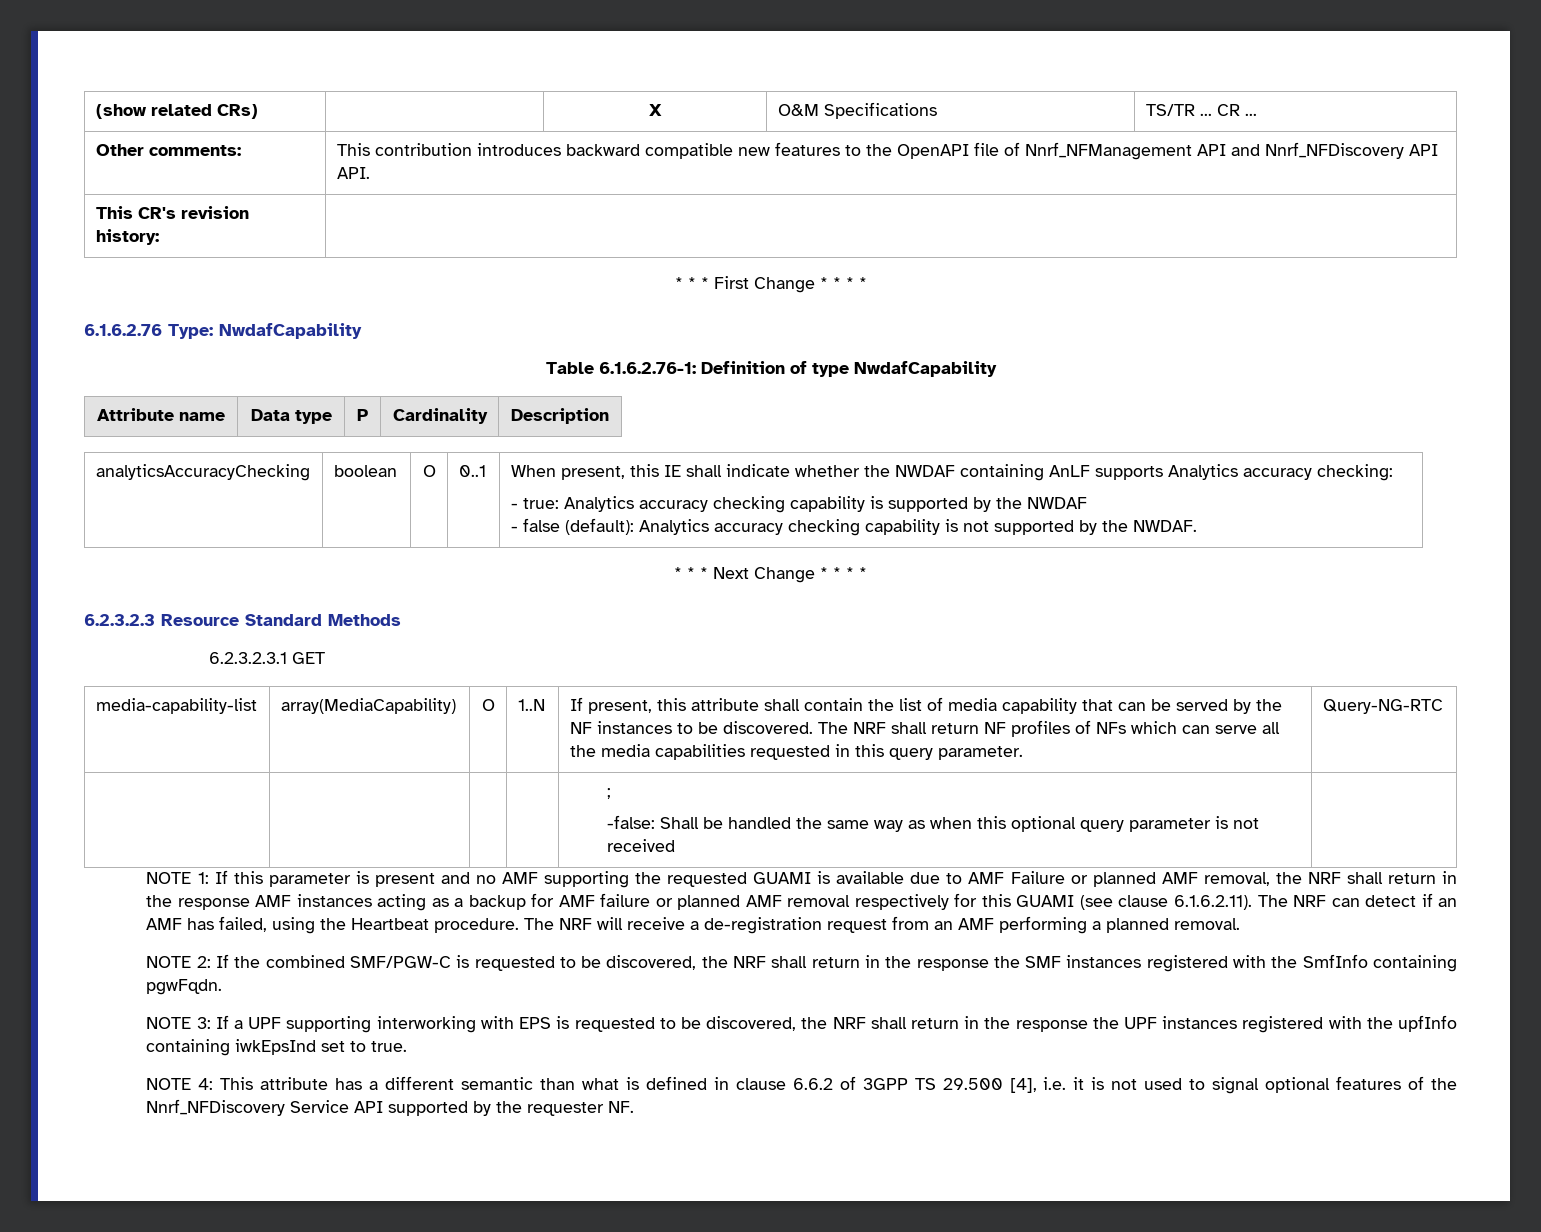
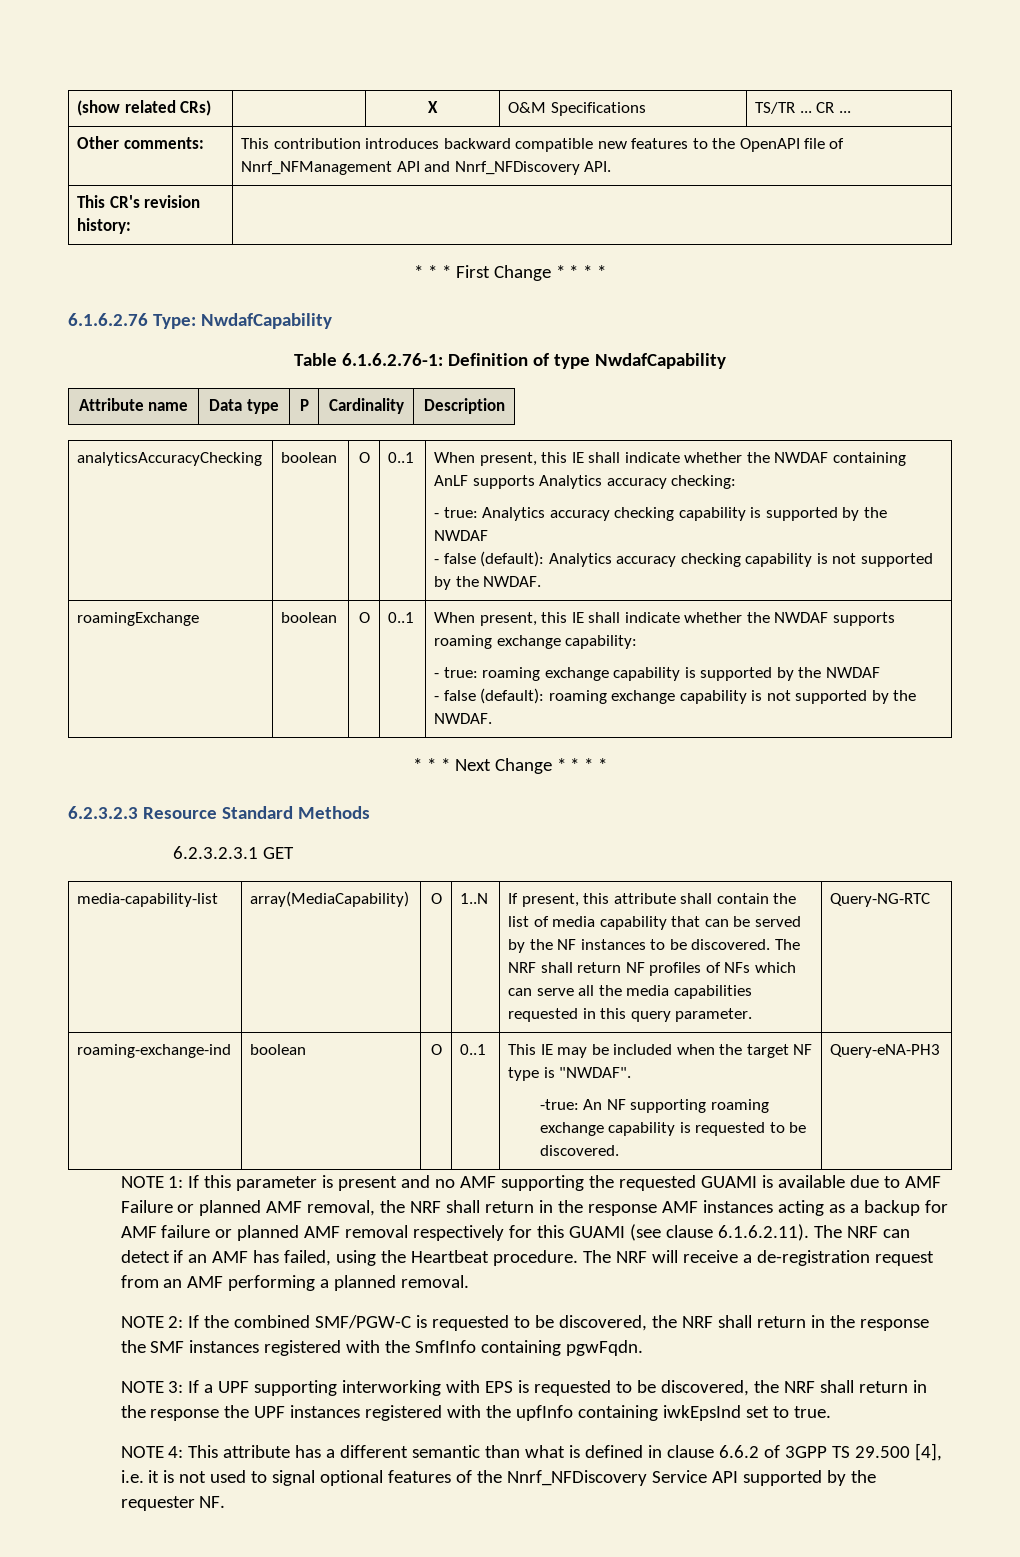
[1408,144,1438,156] API -> (580, 168) none
(1197, 526) none -> [77,612,200,626] [281,612,338,623] [358,612,370,623] [388,612,415,623] [434,612,895,626] [434,635,638,649] [434,667,880,681] [434,688,917,704] [434,713,493,724] // roamingExchange | boolean | O | 0..1 | When present, this IE shall indicate whether the NWDAF supports roaming exchange capability: // - true: roaming exchange capability is supported by the NWDAF // - false (default): roaming exchange capability is not supported by the NWDAF.
[607,788,612,799] [607,815,1260,832] [607,839,676,852] | | | | ; // -false: Shall be handled the same way as when this optional query parameter is not received | -> [77,1044,232,1058] [250,1044,307,1055] [430,1044,442,1055] [460,1044,487,1055] [508,1044,813,1058] [508,1067,632,1081] [539,1099,769,1113] [539,1122,807,1136] [539,1145,619,1156] [830,1044,941,1058] roaming-exchange-ind | boolean | O | 0..1 | This IE may be included when the target NF type is "NWDAF". // -true: An NF supporting roaming exchange capability is requested to be discovered. | Query-eNA-PH3

